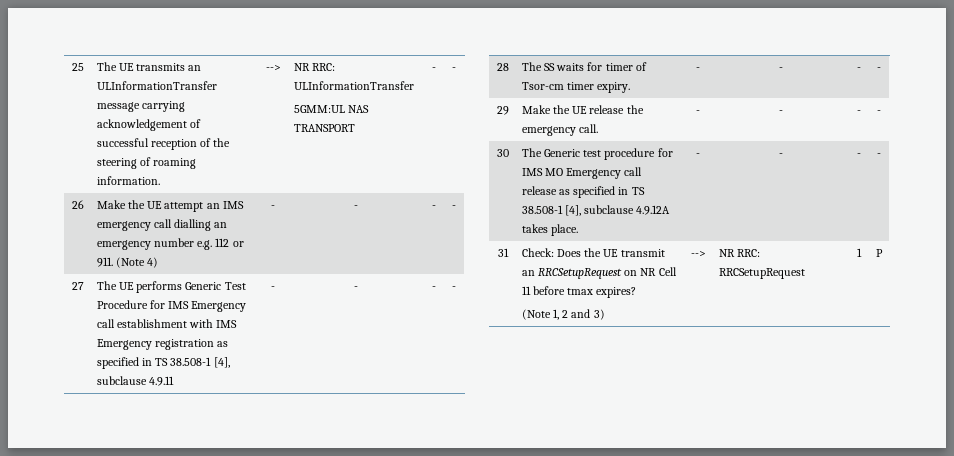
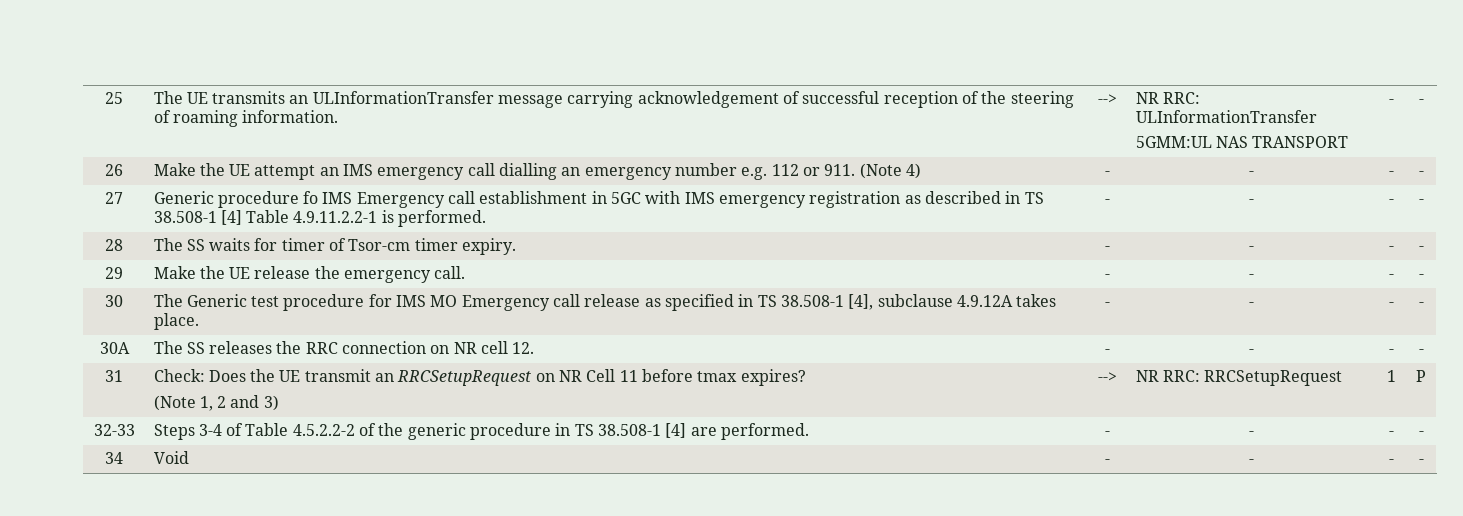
[96,281,246,293] [96,300,165,309] The UE performs Generic Test Procedure for -> [153,191,319,208] Generic procedure fo
(187, 323) none -> [591,191,642,204] in 5GC
[96,339,152,350] Emergency -> [719,195,807,208] emergency
[96,357,230,369] [96,376,174,386] specified in TS 38.508-1 [4], subclause 4.9.11 -> [924,191,1044,204] [153,210,487,227] described in TS 38.508-1 [4] Table 4.9.11.2.2-1 is performed.
(881, 155) none -> [99,342,130,354] [153,341,535,354] [1104,349,1110,354] [1249,349,1254,354] [1388,349,1394,354] [1418,349,1424,354] // 30A | The SS releases the RRC connection on NR cell 12. | - | - | - | -
(883, 253) none -> [93,424,135,436] [153,423,809,440] [1104,431,1110,436] [1249,431,1254,436] [1388,431,1394,436] [1418,431,1424,436] [105,452,123,464] [153,451,189,464] [1104,459,1110,464] [1249,459,1254,464] [1388,459,1394,464] [1418,459,1424,464] // 32-33 | Steps 3-4 of Table 4.5.2.2-2 of the generic procedure in TS 38.508-1 [4] are performed. | - | - | - | - // 34 | Void | - | - | - | -

